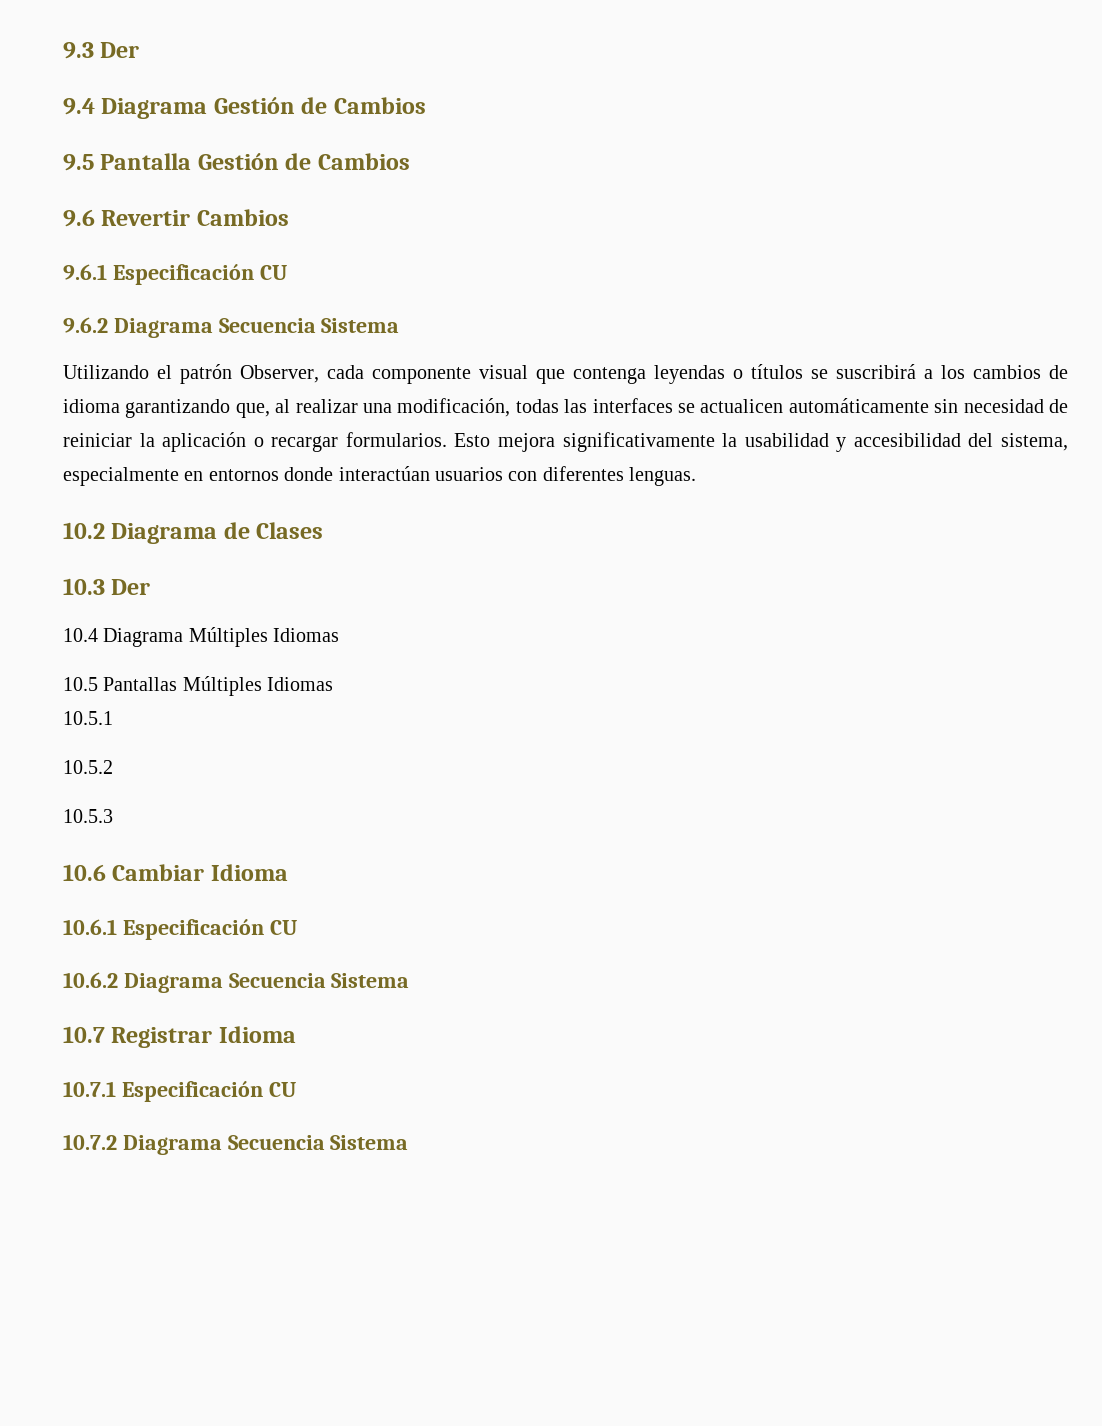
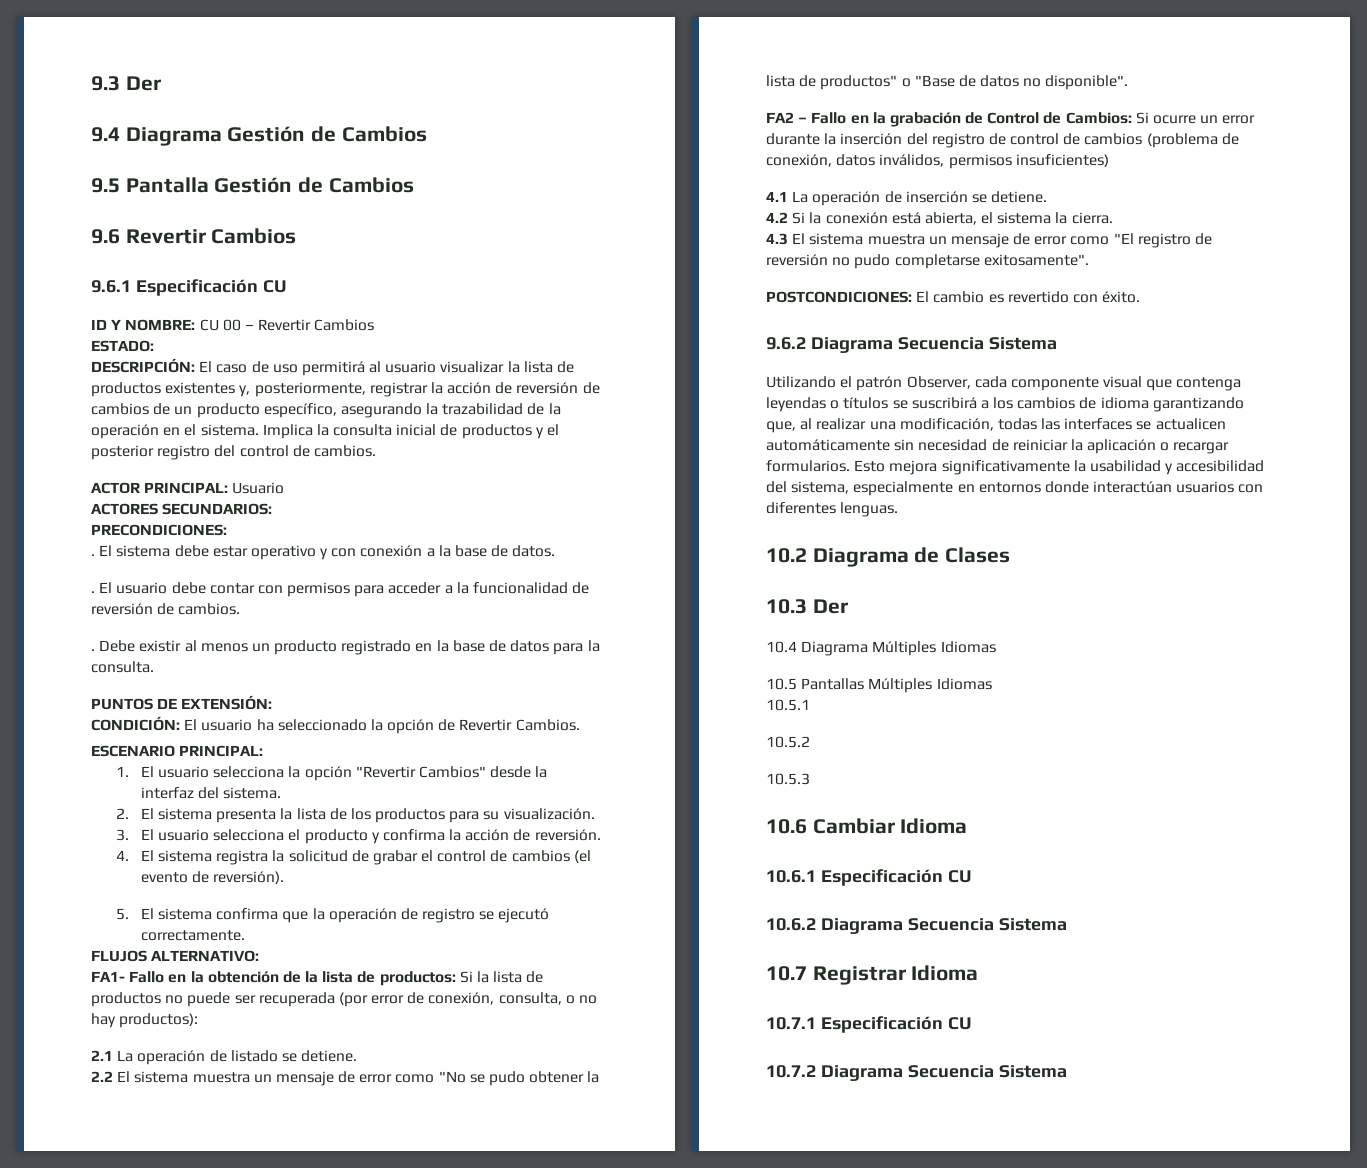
(287, 272) none -> [91,319,375,331] [91,340,154,352] [91,358,575,376] [91,382,600,397] [91,403,561,418] [91,424,560,439] [91,445,376,460] [91,482,285,494] [91,503,273,515] [91,524,227,536] [91,545,556,560] [91,582,590,597] [91,603,241,615] [91,640,600,655] [91,661,154,673] [91,695,273,710] [91,716,580,734] [91,745,264,757] [115,766,548,781] [140,787,282,799] [115,808,595,823] [115,829,601,844] [115,850,591,865] [140,871,285,884] [115,908,550,923] [140,930,245,941] [91,950,260,962] [91,971,544,986] [91,992,598,1007] [91,1013,199,1028] [91,1050,358,1065] [91,1071,600,1086] [766,75,1129,90] [766,112,1256,127] [766,133,1239,148] [766,154,1109,169] [766,191,1048,206] [766,212,1113,225] [766,233,1213,248] [766,254,1089,269] [766,291,1141,303] // ID Y NOMBRE: CU 00 – Revertir Cambios // ESTADO: // DESCRIPCIÓN: El caso de uso permitirá al usuario visualizar la lista de productos existentes y, posteriormente, registrar la acción de reversión de cambios de un producto específico, asegurando la trazabilidad de la operación en el sistema. Implica la consulta inicial de productos y el posterior registro del control de cambios. // ACTOR PRINCIPAL: Usuario // ACTORES SECUNDARIOS: // PRECONDICIONES: // . El sistema debe estar operativo y con conexión a la base de datos. // . El usuario debe contar con permisos para acceder a la funcionalidad de reversión de cambios. // . Debe existir al menos un producto registrado en la base de datos para la consulta. // PUNTOS DE EXTENSIÓN: // CONDICIÓN: El usuario ha seleccionado la opción de Revertir Cambios. // ESCENARIO PRINCIPAL: // 1. El usuario selecciona la opción "Revertir Cambios" desde la interfaz del sistema. // 2. El sistema presenta la lista de los productos para su visualización. // 3. El usuario selecciona el producto y confirma la acción de reversión. // 4. El sistema registra la solicitud de grabar el control de cambios (el evento de reversión). // 5. El sistema confirma que la operación de registro se ejecutó correctamente. // FLUJOS ALTERNATIVO: // FA1- Fallo en la obtención de la lista de productos: Si la lista de productos no puede ser recuperada (por error de conexión, consulta, o no hay productos): // 2.1 La operación de listado se detiene. // 2.2 El sistema muestra un mensaje de error como "No se pudo obtener la lista de productos" o "Base de datos no disponible". // FA2 – Fallo en la grabación de Control de Cambios: Si ocurre un error durante la inserción del registro de control de cambios (problema de conexión, datos inválidos, permisos insuficientes) // 4.1 La operación de inserción se detiene. // 4.2 Si la conexión está abierta, el sistema la cierra. // 4.3 El sistema muestra un mensaje de error como "El registro de reversión no pudo completarse exitosamente". // POSTCONDICIONES: El cambio es revertido con éxito.

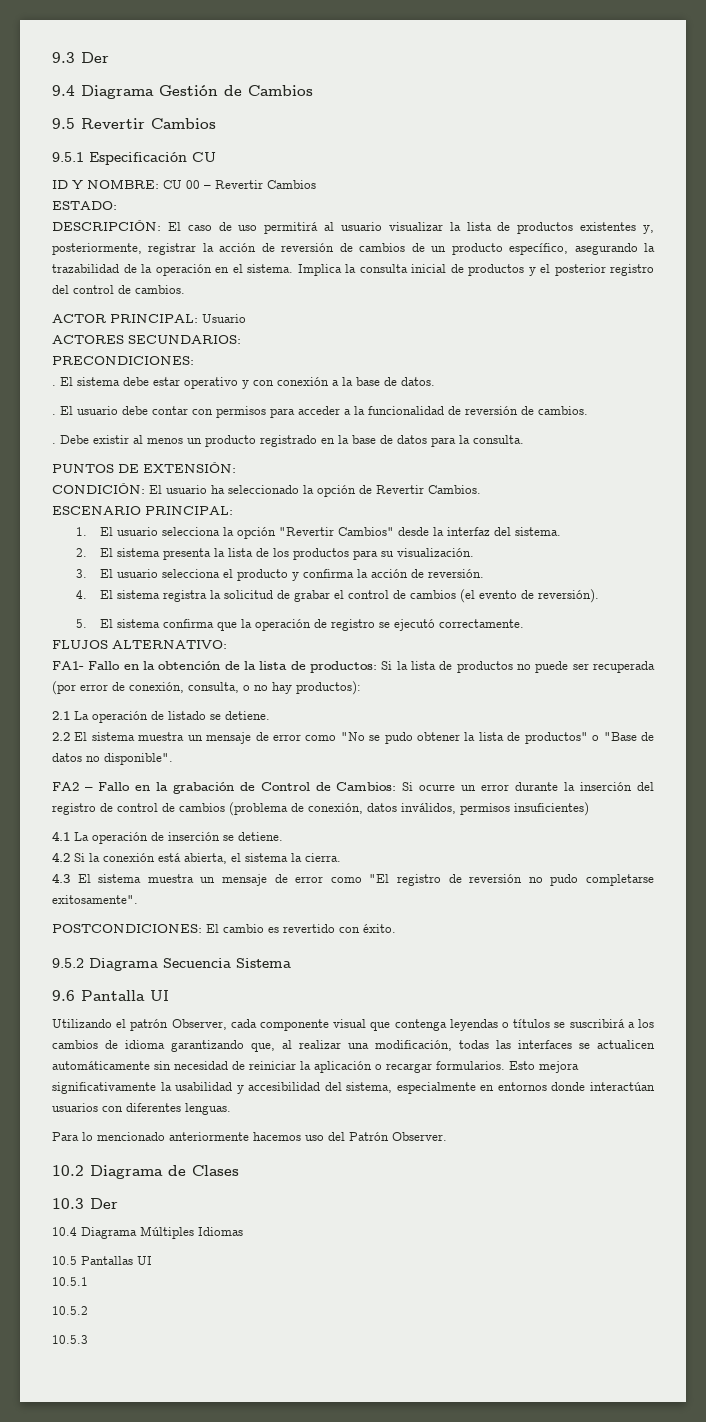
[125,177,414,193] [91,228,297,244] [91,280,131,293] Pantalla Gestión de Cambios // 9.6 Revertir Cambios // 9.6.1 -> [81,118,216,129] [52,152,84,162] Revertir Cambios // 9.5.1
[766,337,1057,353] 9.6.2 Diagrama Secuencia Sistema -> [52,958,291,971] [52,990,169,1001] 9.5.2 Diagrama Secuencia Sistema // 9.6 Pantalla UI
(899, 509) none -> [52,1132,447,1141] // Para lo mencionado anteriormente hacemos uso del Patrón Observer.
[868,678,992,693] Múltiples Idiomas -> [137,1256,152,1265] UI
[766,818,968,834] [766,869,972,886] [766,918,1067,934] [766,965,979,985] [766,1016,972,1033] [766,1065,1067,1081] // 10.6 Cambiar Idioma // 10.6.1 Especificación CU // 10.6.2 Diagrama Secuencia Sistema // 10.7 Registrar Idioma // 10.7.1 Especificación CU // 10.7.2 Diagrama Secuencia Sistema -> (88, 1339) none

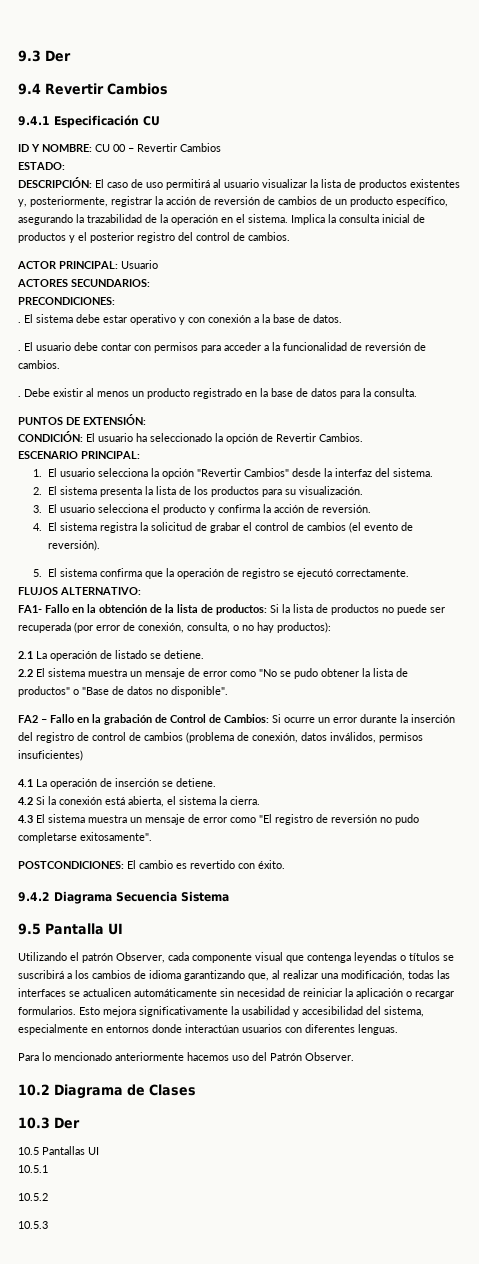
[81,85,313,99] [52,118,216,129] [52,152,84,162] Diagrama Gestión de Cambios // 9.5 Revertir Cambios // 9.5.1 -> [45,83,168,95] [18,116,50,126] Revertir Cambios // 9.4.1
[52,958,84,968] 9.5.2 -> [18,892,50,902] 9.4.2
[52,990,75,1001] 9.6 -> [18,923,41,935] 9.5
[52,1226,243,1239] // 10.4 Diagrama Múltiples Idiomas -> (80, 1123) none

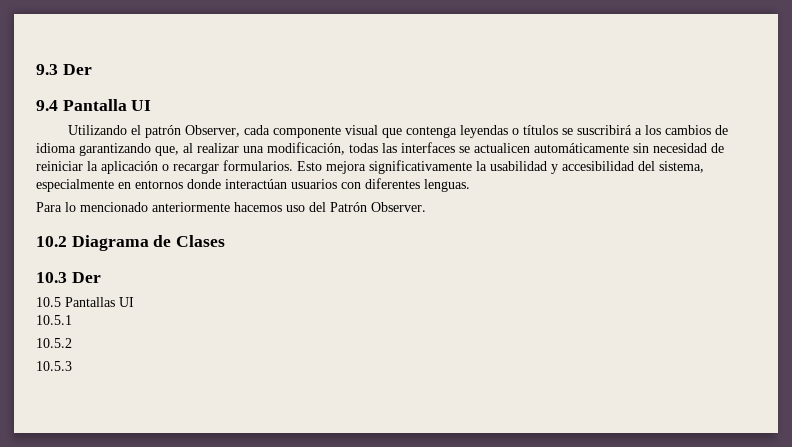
[45,83,168,95] [18,115,160,128] [18,143,221,152] [18,162,65,170] [18,177,460,190] [18,196,448,207] [18,214,425,225] [18,232,290,243] [17,260,158,269] [17,279,150,287] [18,297,115,305] [18,314,342,325] [18,342,426,353] [18,360,60,369] [18,388,417,399] [18,414,146,425] [18,431,363,444] [18,451,140,459] [32,468,433,479] [32,486,363,497] [32,504,371,515] [32,522,413,533] [47,540,100,551] [32,568,409,579] [18,587,141,595] [18,604,445,615] [18,622,331,633] [18,650,204,661] [18,668,408,679] [18,686,228,697] [18,714,455,725] [18,732,423,743] [18,750,83,761] [18,778,216,789] [18,796,260,807] [18,814,419,825] [18,832,152,843] [18,860,285,869] [18,891,229,904] [18,923,41,935] Revertir Cambios // 9.4.1 Especificación CU // ID Y NOMBRE: CU 00 – Revertir Cambios // ESTADO: // DESCRIPCIÓN: El caso de uso permitirá al usuario visualizar la lista de productos existentes y, posteriormente, registrar la acción de reversión de cambios de un producto específico, asegurando la trazabilidad de la operación en el sistema. Implica la consulta inicial de productos y el posterior registro del control de cambios. // ACTOR PRINCIPAL: Usuario // ACTORES SECUNDARIOS: // PRECONDICIONES: // . El sistema debe estar operativo y con conexión a la base de datos. // . El usuario debe contar con permisos para acceder a la funcionalidad de reversión de cambios. // . Debe existir al menos un producto registrado en la base de datos para la consulta. // PUNTOS DE EXTENSIÓN: // CONDICIÓN: El usuario ha seleccionado la opción de Revertir Cambios. // ESCENARIO PRINCIPAL: // 1. El usuario selecciona la opción "Revertir Cambios" desde la interfaz del sistema. // 2. El sistema presenta la lista de los productos para su visualización. // 3. El usuario selecciona el producto y confirma la acción de reversión. // 4. El sistema registra la solicitud de grabar el control de cambios (el evento de reversión). // 5. El sistema confirma que la operación de registro se ejecutó correctamente. // FLUJOS ALTERNATIVO: // FA1- Fallo en la obtención de la lista de productos: Si la lista de productos no puede ser recuperada (por error de conexión, consulta, o no hay productos): // 2.1 La operación de listado se detiene. // 2.2 El sistema muestra un mensaje de error como "No se pudo obtener la lista de productos" o "Base de datos no disponible". // FA2 – Fallo en la grabación de Control de Cambios: Si ocurre un error durante la inserción del registro de control de cambios (problema de conexión, datos inválidos, permisos insuficientes) // 4.1 La operación de inserción se detiene. // 4.2 Si la conexión está abierta, el sistema la cierra. // 4.3 El sistema muestra un mensaje de error como "El registro de reversión no pudo completarse exitosamente". // POSTCONDICIONES: El cambio es revertido con éxito. // 9.4.2 Diagrama Secuencia Sistema // 9.5 -> (58, 105) none

